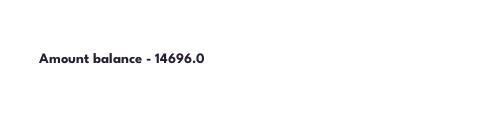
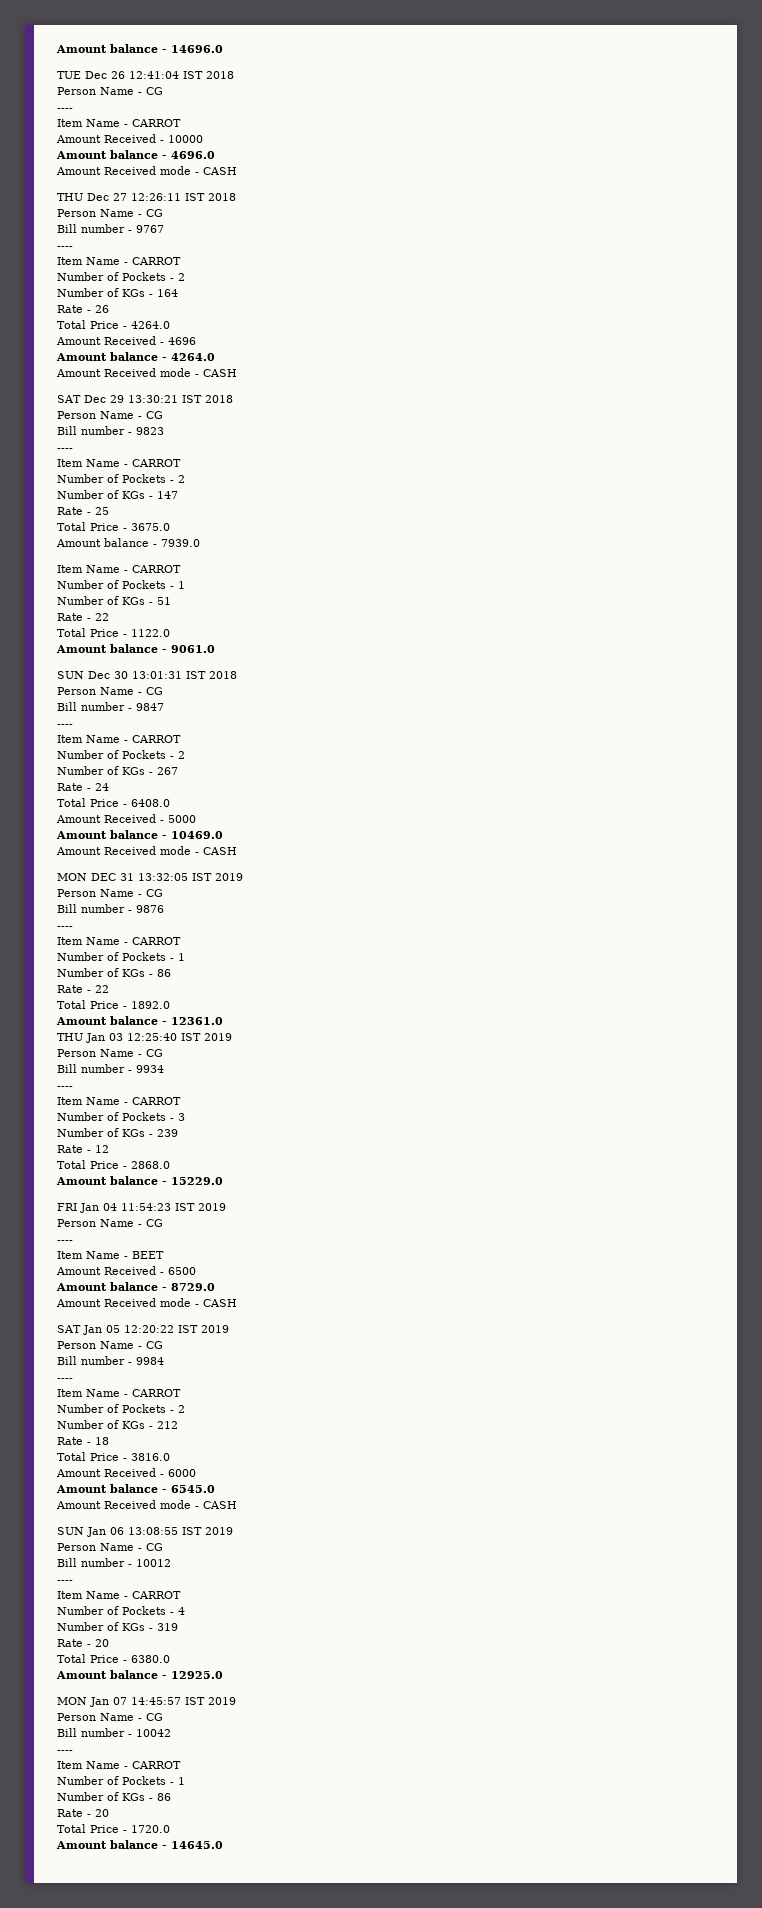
(205, 58) none -> [57,71,234,79] [57,87,163,95] [57,108,73,111] [57,119,181,127] [56,134,203,143] [56,150,215,159] [56,166,237,175] [57,193,236,201] [57,209,163,217] [57,224,164,233] [57,246,73,249] [57,257,181,265] [57,272,185,281] [57,288,178,297] [57,305,109,313] [57,320,170,329] [56,336,196,345] [56,352,215,361] [56,368,237,377] [57,395,233,403] [57,411,163,419] [57,426,164,435] [57,448,73,451] [57,459,181,467] [57,474,185,483] [57,490,178,499] [57,507,109,515] [57,522,170,531] [56,538,200,547] [57,565,181,573] [57,580,185,589] [57,596,171,605] [57,613,109,621] [57,628,170,637] [56,644,215,653] [57,671,237,679] [57,687,163,695] [57,702,164,711] [57,724,73,727] [57,735,181,743] [57,750,185,759] [57,766,178,775] [57,783,109,791] [57,798,170,807] [56,814,196,823] [56,830,223,839] [56,846,237,855] [57,873,243,881] [57,889,163,897] [57,904,164,913] [57,926,73,929] [57,937,181,945] [57,952,185,961] [57,968,171,977] [57,985,109,993] [57,1000,170,1009] [56,1016,223,1025] [57,1033,232,1043] [57,1049,163,1057] [57,1064,164,1073] [57,1086,73,1089] [57,1097,181,1105] [57,1112,185,1121] [57,1128,178,1137] [57,1145,109,1153] [57,1160,170,1169] [56,1176,223,1185] [57,1203,226,1213] [57,1219,163,1227] [57,1240,73,1243] [57,1251,164,1259] [56,1266,196,1275] [56,1282,215,1291] [56,1298,237,1307] [57,1325,229,1335] [57,1341,163,1349] [57,1356,164,1365] [57,1378,73,1381] [57,1389,181,1397] [57,1404,185,1413] [57,1420,178,1429] [57,1437,109,1445] [57,1452,170,1461] [56,1468,196,1477] [56,1484,215,1493] [56,1500,237,1509] [57,1527,233,1537] [57,1543,163,1551] [57,1558,171,1567] [57,1580,73,1583] [57,1591,181,1599] [57,1606,185,1615] [57,1622,178,1631] [57,1639,109,1647] [57,1654,170,1663] [56,1670,223,1679] [57,1697,236,1707] [57,1713,163,1721] [57,1728,171,1737] [57,1750,73,1753] [57,1761,181,1769] [57,1776,185,1785] [57,1792,171,1801] [57,1809,109,1817] [57,1824,170,1833] [56,1840,223,1849] // TUE Dec 26 12:41:04 IST 2018 // Person Name - CG // ---- // Item Name - CARROT // Amount Received - 10000 // Amount balance - 4696.0 // Amount Received mode - CASH // THU Dec 27 12:26:11 IST 2018 // Person Name - CG // Bill number - 9767 // ---- // Item Name - CARROT // Number of Pockets - 2 // Number of KGs - 164 // Rate - 26 // Total Price - 4264.0 // Amount Received - 4696 // Amount balance - 4264.0 // Amount Received mode - CASH // SAT Dec 29 13:30:21 IST 2018 // Person Name - CG // Bill number - 9823 // ---- // Item Name - CARROT // Number of Pockets - 2 // Number of KGs - 147 // Rate - 25 // Total Price - 3675.0 // Amount balance - 7939.0 // Item Name - CARROT // Number of Pockets - 1 // Number of KGs - 51 // Rate - 22 // Total Price - 1122.0 // Amount balance - 9061.0 // SUN Dec 30 13:01:31 IST 2018 // Person Name - CG // Bill number - 9847 // ---- // Item Name - CARROT // Number of Pockets - 2 // Number of KGs - 267 // Rate - 24 // Total Price - 6408.0 // Amount Received - 5000 // Amount balance - 10469.0 // Amount Received mode - CASH // MON DEC 31 13:32:05 IST 2019 // Person Name - CG // Bill number - 9876 // ---- // Item Name - CARROT // Number of Pockets - 1 // Number of KGs - 86 // Rate - 22 // Total Price - 1892.0 // Amount balance - 12361.0 // THU Jan 03 12:25:40 IST 2019 // Person Name - CG // Bill number - 9934 // ---- // Item Name - CARROT // Number of Pockets - 3 // Number of KGs - 239 // Rate - 12 // Total Price - 2868.0 // Amount balance - 15229.0 // FRI Jan 04 11:54:23 IST 2019 // Person Name - CG // ---- // Item Name - BEET // Amount Received - 6500 // Amount balance - 8729.0 // Amount Received mode - CASH // SAT Jan 05 12:20:22 IST 2019 // Person Name - CG // Bill number - 9984 // ---- // Item Name - CARROT // Number of Pockets - 2 // Number of KGs - 212 // Rate - 18 // Total Price - 3816.0 // Amount Received - 6000 // Amount balance - 6545.0 // Amount Received mode - CASH // SUN Jan 06 13:08:55 IST 2019 // Person Name - CG // Bill number - 10012 // ---- // Item Name - CARROT // Number of Pockets - 4 // Number of KGs - 319 // Rate - 20 // Total Price - 6380.0 // Amount balance - 12925.0 // MON Jan 07 14:45:57 IST 2019 // Person Name - CG // Bill number - 10042 // ---- // Item Name - CARROT // Number of Pockets - 1 // Number of KGs - 86 // Rate - 20 // Total Price - 1720.0 // Amount balance - 14645.0

